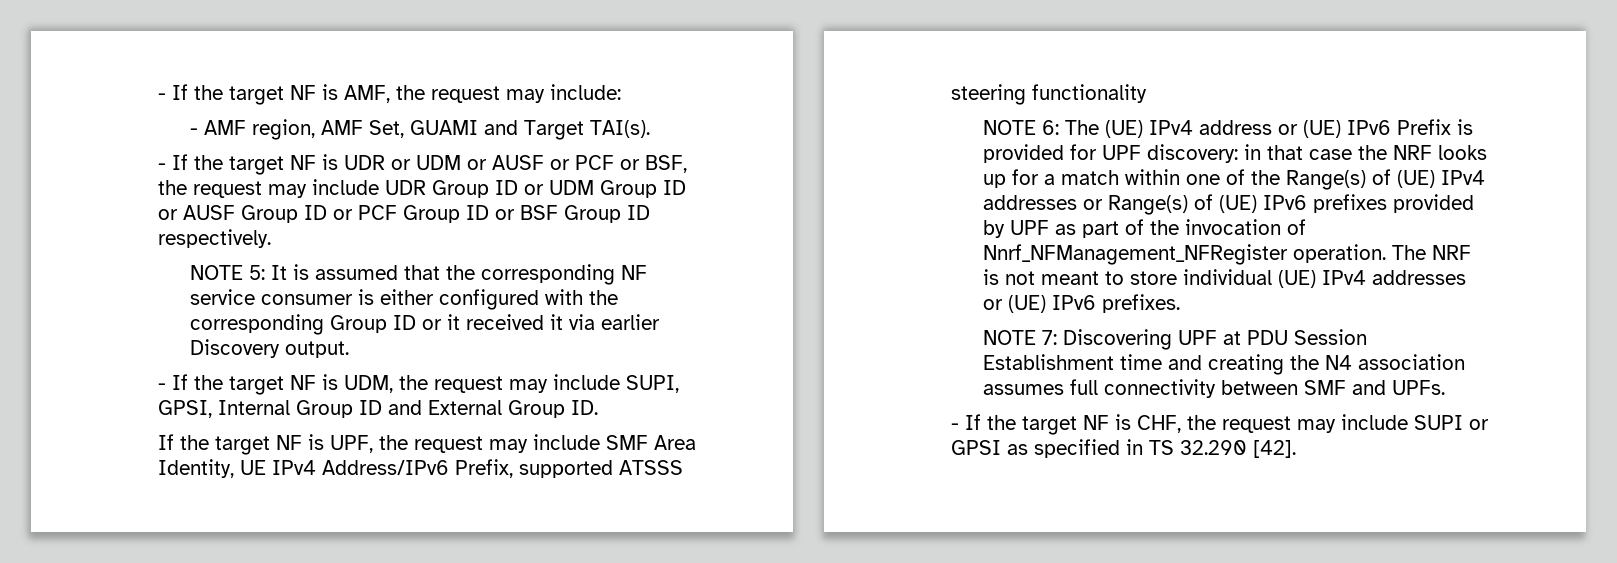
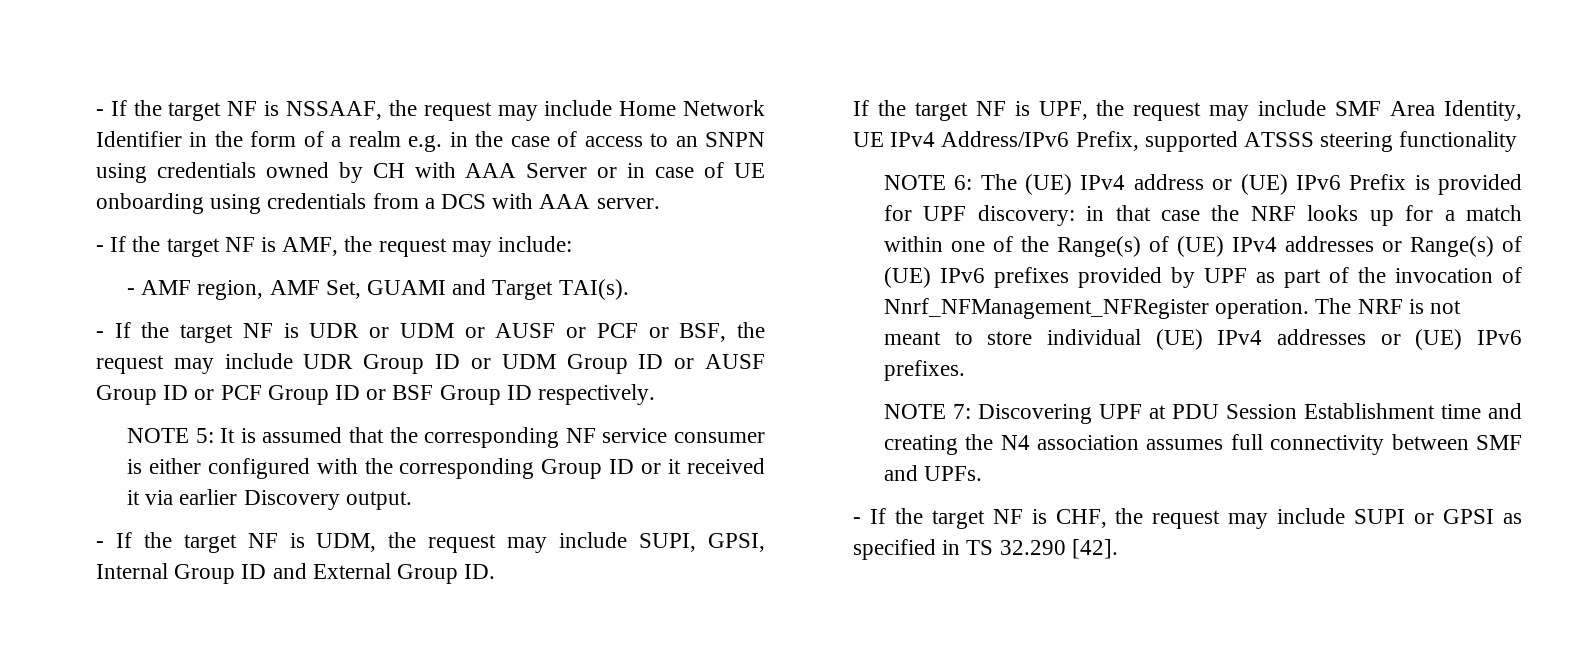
[158,84,339,105] - If the target NF is -> [95,100,765,121] [95,131,765,152] [95,162,766,183] [95,193,660,214] [95,236,277,257] - If the target NF is NSSAAF, the request may include Home Network Identifier in the form of a realm e.g. in the case of access to an SNPN using credentials owned by CH with AAA Server or in case of UE onboarding using credentials from a DCS with AAA server. // - If the target NF is

